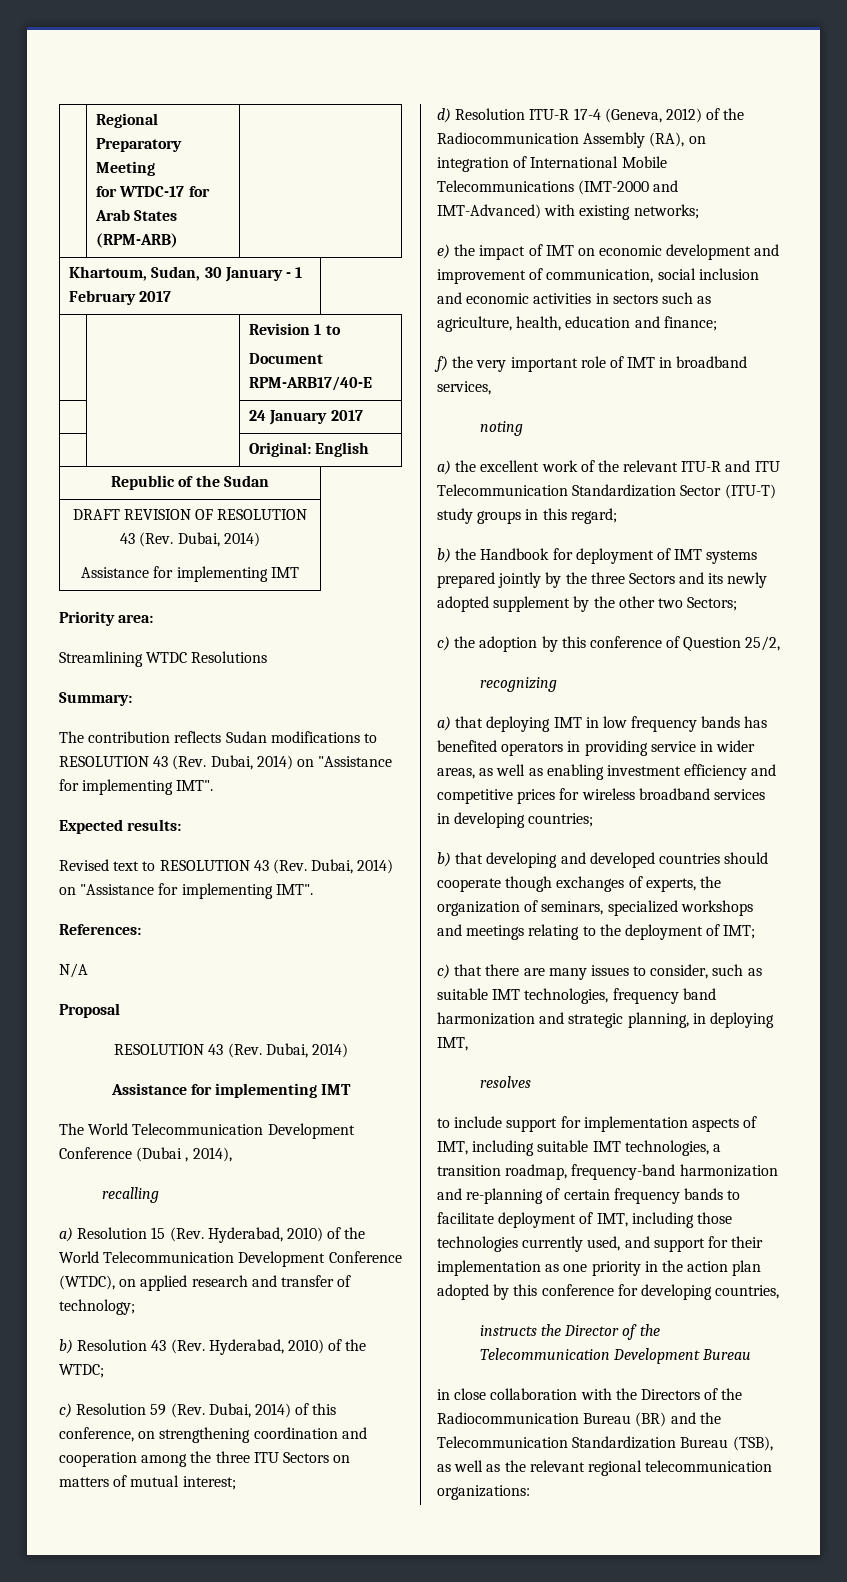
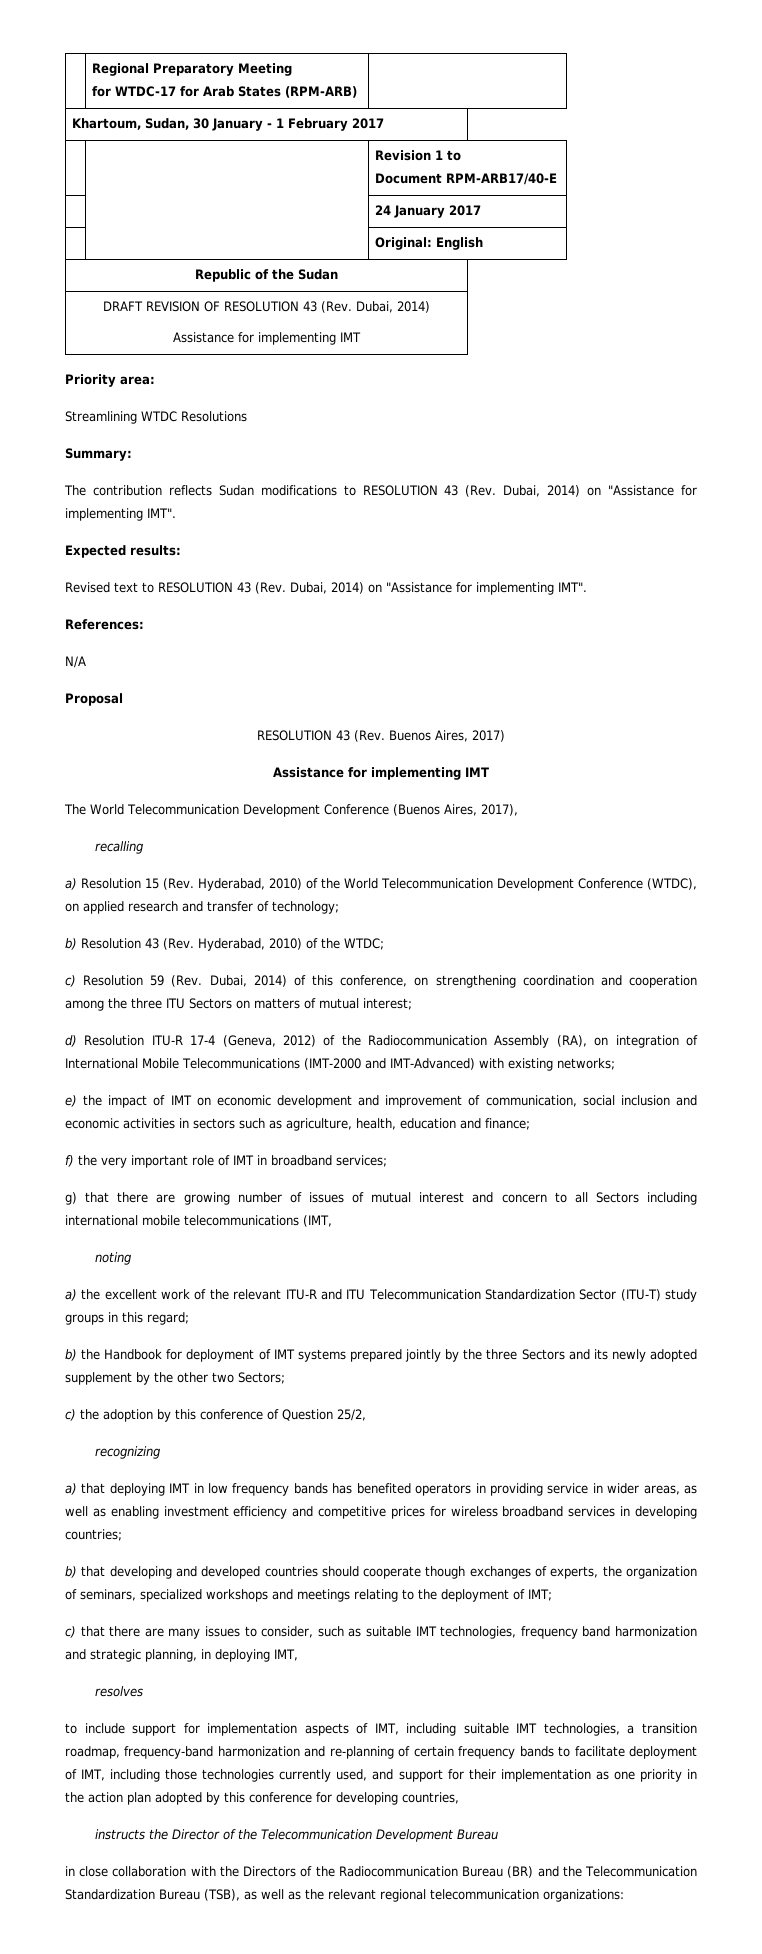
[265,1043,348,1058] Dubai, 2014) -> [388,730,505,742] Buenos Aires, 2017)
[136,1147,232,1162] (Dubai , 2014), -> [392,804,518,816] (Buenos Aires, 2017),
[437,381,491,395] services, -> [336,1155,387,1167] [65,1192,697,1205] [65,1215,332,1227] services; // g) that there are growing number of issues of mutual interest and concern to all Sectors including international mobile telecommunications (IMT,

